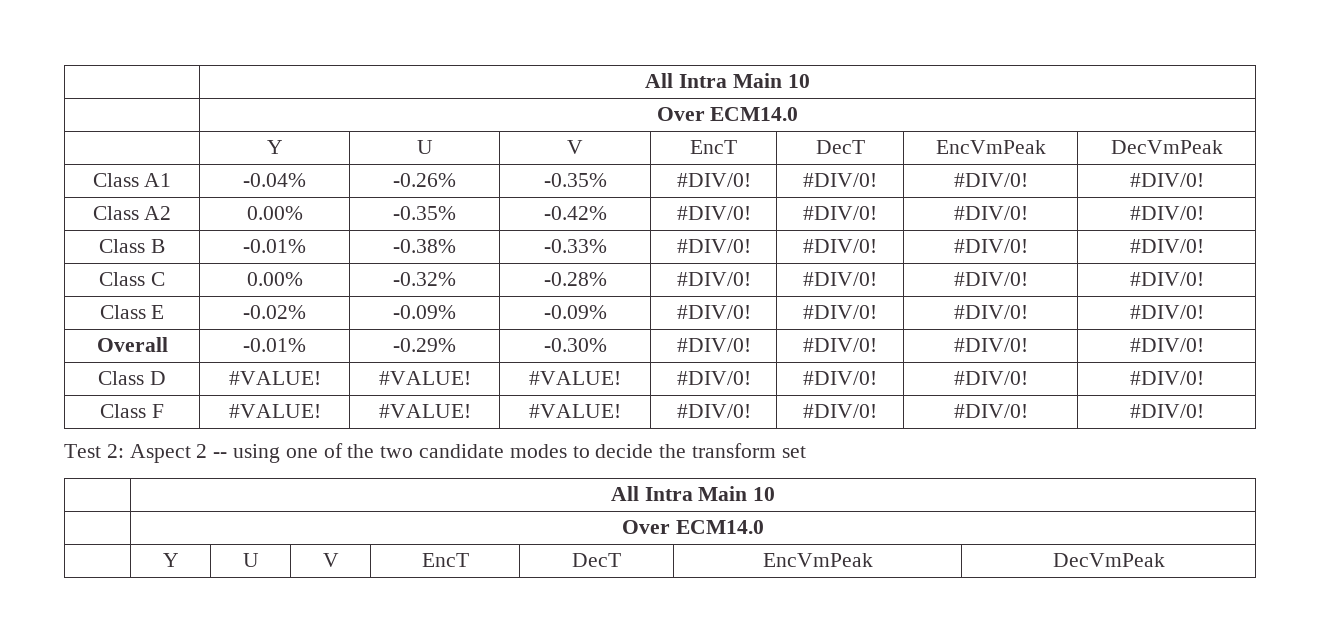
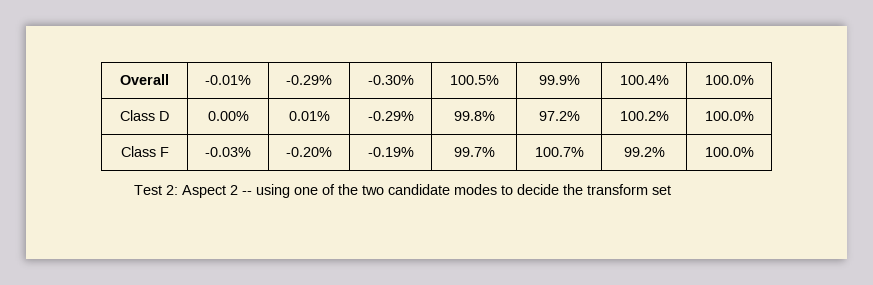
[645,73,810,88] [656,107,799,121] [266,140,283,154] [416,140,433,154] [567,140,583,154] [690,140,737,154] [815,140,865,154] [935,140,1046,154] [1110,140,1223,154] [92,173,172,187] [243,173,306,187] [393,173,456,187] [543,173,607,187] [676,173,751,187] [803,173,877,187] [953,173,1028,187] [1129,173,1204,187] [92,206,172,220] [246,206,303,220] [393,206,456,220] [543,206,607,220] [676,206,751,220] [803,206,877,220] [953,206,1028,220] [1129,206,1204,220] [99,239,165,253] [243,239,306,253] [393,239,456,253] [543,239,607,253] [676,239,751,253] [803,239,877,253] [953,239,1028,253] [1129,239,1204,253] [99,272,165,286] [246,272,303,286] [393,272,456,286] [543,272,607,286] [676,272,751,286] [803,272,877,286] [953,272,1028,286] [1129,272,1204,286] [99,305,165,319] [243,305,306,319] [393,305,456,319] [543,305,607,319] [676,305,751,319] [803,305,877,319] [953,305,1028,319] [1129,305,1204,319] [96,337,168,352] [243,338,306,352] [393,338,456,352] [543,338,607,352] [676,338,751,352] [803,338,877,352] [953,338,1028,352] [1129,338,1204,352] [98,371,166,385] [228,371,321,385] [378,371,471,385] [529,371,621,385] [676,371,751,385] [803,371,877,385] [953,371,1028,385] [1129,371,1204,385] [100,404,164,418] [228,404,321,418] [378,404,471,418] [529,404,621,418] [676,404,751,418] [803,404,877,418] [953,404,1028,418] [1129,404,1204,418] | All Intra Main 10 // | Over ECM14.0 // | Y | U | V | EncT | DecT | EncVmPeak | DecVmPeak // Class A1 | -0.04% | -0.26% | -0.35% | #DIV/0! | #DIV/0! | #DIV/0! | #DIV/0! // Class A2 | 0.00% | -0.35% | -0.42% | #DIV/0! | #DIV/0! | #DIV/0! | #DIV/0! // Class B | -0.01% | -0.38% | -0.33% | #DIV/0! | #DIV/0! | #DIV/0! | #DIV/0! // Class C | 0.00% | -0.32% | -0.28% | #DIV/0! | #DIV/0! | #DIV/0! | #DIV/0! // Class E | -0.02% | -0.09% | -0.09% | #DIV/0! | #DIV/0! | #DIV/0! | #DIV/0! // Overall | -0.01% | -0.29% | -0.30% | #DIV/0! | #DIV/0! | #DIV/0! | #DIV/0! // Class D | #VALUE! | #VALUE! | #VALUE! | #DIV/0! | #DIV/0! | #DIV/0! | #DIV/0! // Class F | #VALUE! | #VALUE! | #VALUE! | #DIV/0! | #DIV/0! | #DIV/0! | #DIV/0! -> [120,74,169,85] [205,75,251,85] [286,75,332,85] [367,75,414,85] [449,75,499,85] [538,75,580,85] [619,75,669,85] [704,75,754,85] [120,110,169,121] [207,111,249,121] [288,111,330,121] [367,111,414,121] [453,111,495,121] [538,111,580,121] [619,111,669,121] [704,111,754,121] [120,146,169,157] [205,147,251,157] [286,147,332,157] [367,147,414,157] [453,147,495,157] [534,147,584,157] [623,147,665,157] [704,147,754,157] Overall | -0.01% | -0.29% | -0.30% | 100.5% | 99.9% | 100.4% | 100.0% // Class D | 0.00% | 0.01% | -0.29% | 99.8% | 97.2% | 100.2% | 100.0% // Class F | -0.03% | -0.20% | -0.19% | 99.7% | 100.7% | 99.2% | 100.0%
[610,486,776,501] [622,520,764,534] [162,553,179,567] [242,553,259,567] [322,553,339,567] [421,553,469,567] [572,553,621,567] [762,553,873,567] [1052,553,1165,567] // | All Intra Main 10 // | Over ECM14.0 // | Y | U | V | EncT | DecT | EncVmPeak | DecVmPeak -> (671, 190) none

